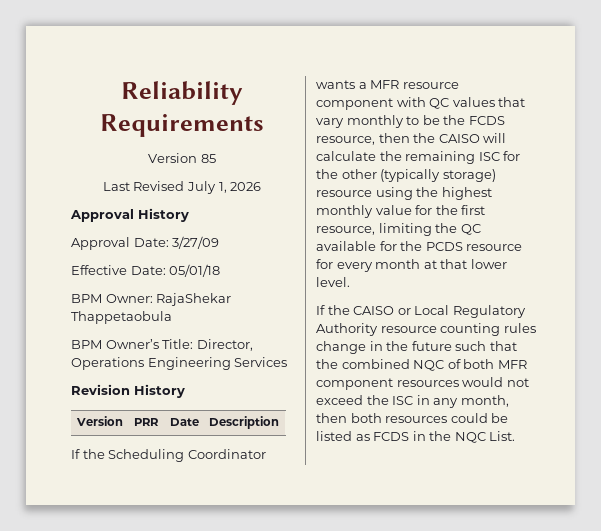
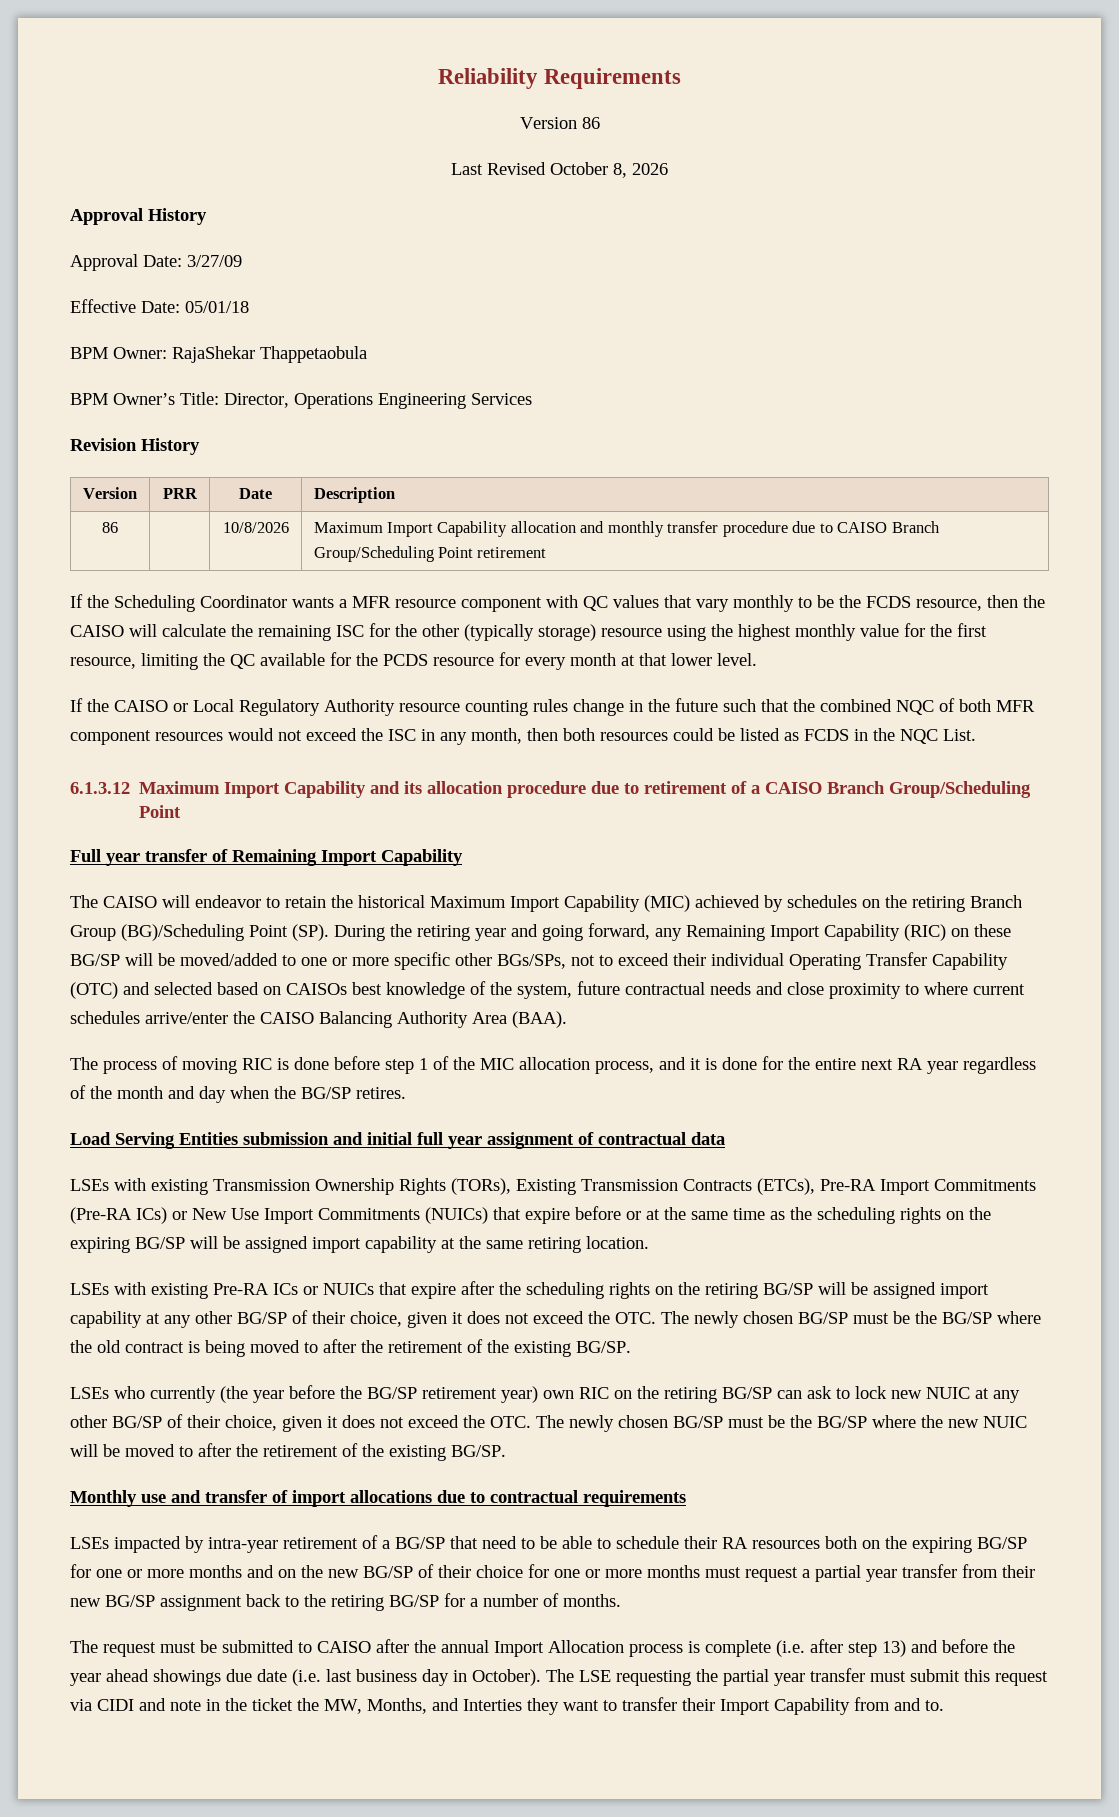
[200,154,216,163] 85 -> [581,117,600,129] 86
[187,181,227,194] July 1, -> [550,162,627,178] October 8,
(280, 422) none -> [102,522,118,533] [222,522,289,533] [313,521,940,537] [313,546,547,562] // 86 | | 10/8/2026 | Maximum Import Capability allocation and monthly transfer procedure due to CAISO Branch Group/Scheduling Point retirement
(516, 436) none -> [70,781,1032,798] [139,805,182,818] [70,849,463,866] [70,895,1022,912] [70,923,1011,941] [70,952,1008,970] [70,981,1025,999] [70,1011,567,1028] [70,1056,1036,1074] [70,1085,406,1103] [70,1132,725,1149] [70,1178,1036,1195] [70,1206,991,1224] [70,1236,649,1253] [70,1281,989,1299] [70,1310,1041,1328] [70,1339,631,1357] [70,1385,1020,1403] [70,1414,1027,1432] [70,1443,506,1461] [70,1490,686,1507] [70,1535,1027,1553] [70,1564,1035,1582] [70,1593,621,1611] [70,1639,1015,1657] [70,1668,1048,1686] [70,1697,944,1715] // 6.1.3.12 Maximum Import Capability and its allocation procedure due to retirement of a CAISO Branch Group/Scheduling Point // Full year transfer of Remaining Import Capability // The CAISO will endeavor to retain the historical Maximum Import Capability (MIC) achieved by schedules on the retiring Branch Group (BG)/Scheduling Point (SP). During the retiring year and going forward, any Remaining Import Capability (RIC) on these BG/SP will be moved/added to one or more specific other BGs/SPs, not to exceed their individual Operating Transfer Capability (OTC) and selected based on CAISOs best knowledge of the system, future contractual needs and close proximity to where current schedules arrive/enter the CAISO Balancing Authority Area (BAA). // The process of moving RIC is done before step 1 of the MIC allocation process, and it is done for the entire next RA year regardless of the month and day when the BG/SP retires. // Load Serving Entities submission and initial full year assignment of contractual data // LSEs with existing Transmission Ownership Rights (TORs), Existing Transmission Contracts (ETCs), Pre-RA Import Commitments (Pre-RA ICs) or New Use Import Commitments (NUICs) that expire before or at the same time as the scheduling rights on the expiring BG/SP will be assigned import capability at the same retiring location. // LSEs with existing Pre-RA ICs or NUICs that expire after the scheduling rights on the retiring BG/SP will be assigned import capability at any other BG/SP of their choice, given it does not exceed the OTC. The newly chosen BG/SP must be the BG/SP where the old contract is being moved to after the retirement of the existing BG/SP. // LSEs who currently (the year before the BG/SP retirement year) own RIC on the retiring BG/SP can ask to lock new NUIC at any other BG/SP of their choice, given it does not exceed the OTC. The newly chosen BG/SP must be the BG/SP where the new NUIC will be moved to after the retirement of the existing BG/SP. // Monthly use and transfer of import allocations due to contractual requirements // LSEs impacted by intra-year retirement of a BG/SP that need to be able to schedule their RA resources both on the expiring BG/SP for one or more months and on the new BG/SP of their choice for one or more months must request a partial year transfer from their new BG/SP assignment back to the retiring BG/SP for a number of months. // The request must be submitted to CAISO after the annual Import Allocation process is complete (i.e. after step 13) and before the year ahead showings due date (i.e. last business day in October). The LSE requesting the partial year transfer must submit this request via CIDI and note in the ticket the MW, Months, and Interties they want to transfer their Import Capability from and to.

